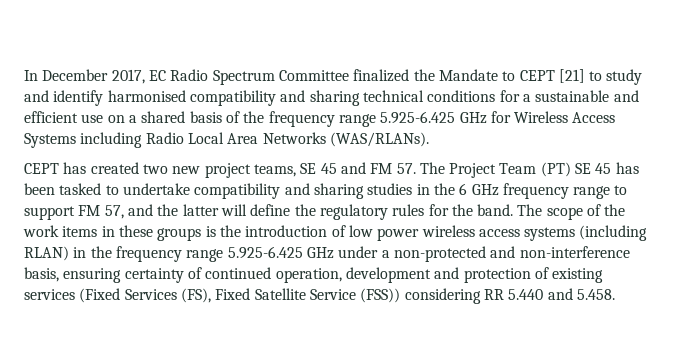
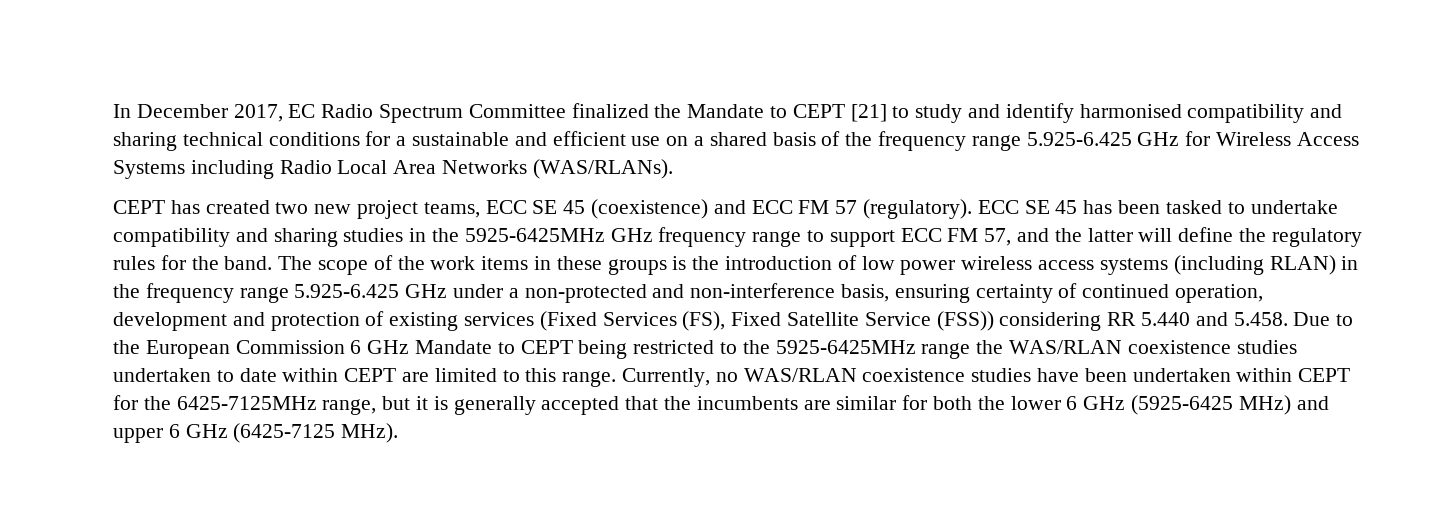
[300,162,571,178] SE 45 and FM 57. The Project Team (PT) -> [485,199,1019,219] ECC SE 45 (coexistence) and ECC FM 57 (regulatory). ECC
[459,183,468,195] 6 -> [464,228,605,242] 5925-6425MHz
(75, 213) none -> [900,228,942,242] ECC
(615, 294) none -> [1293,312,1354,326] [113,340,1297,359] [113,368,1351,387] [113,395,1329,415] [113,423,399,443] Due to the European Commission 6 GHz Mandate to CEPT being restricted to the 5925-6425MHz range the WAS/RLAN coexistence studies undertaken to date within CEPT are limited to this range. Currently, no WAS/RLAN coexistence studies have been undertaken within CEPT for the 6425-7125MHz range, but it is generally accepted that the incumbents are similar for both the lower 6 GHz (5925-6425 MHz) and upper 6 GHz (6425-7125 MHz).

